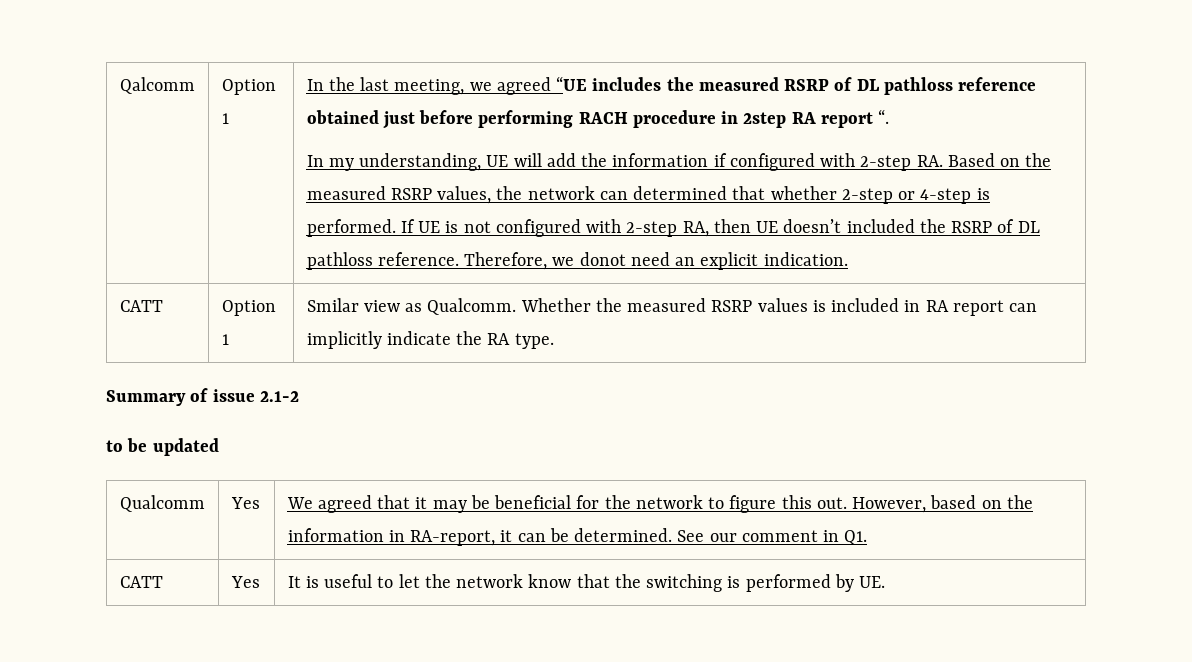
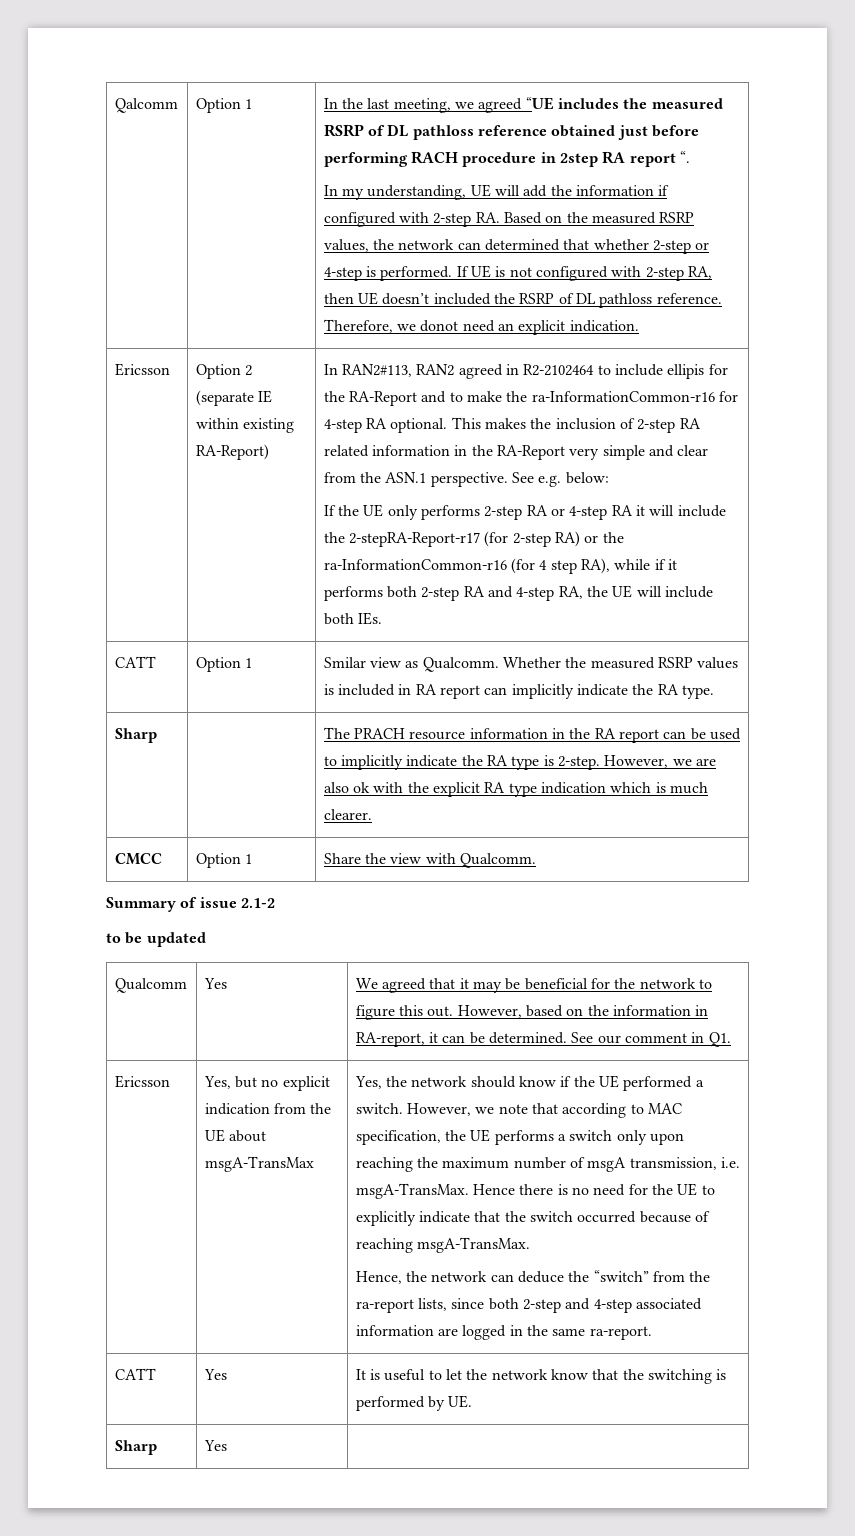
(848, 259) none -> [114,363,170,376] [195,364,253,379] [195,390,273,406] [195,418,295,433] [195,444,269,460] [323,364,728,379] [323,391,739,406] [323,417,701,433] [323,445,709,460] [323,472,609,487] [323,504,726,520] [323,531,624,547] [323,558,678,574] [323,585,713,601] [323,612,383,625] // Ericsson | Option 2 (separate IE within existing RA-Report) | In RAN2#113, RAN2 agreed in R2-2102464 to include ellipis for the RA-Report and to make the ra-InformationCommon-r16 for 4-step RA optional. This makes the inclusion of 2-step RA related information in the RA-Report very simple and clear from the ASN.1 perspective. See e.g. below: // If the UE only performs 2-step RA or 4-step RA it will include the 2-stepRA-Report-r17 (for 2-step RA) or the ra-InformationCommon-r16 (for 4 step RA), while if it performs both 2-step RA and 4-step RA, the UE will include both IEs.
(554, 341) none -> [114,728,157,743] [323,727,741,743] [323,755,716,770] [323,782,708,797] [323,809,372,820] [114,853,162,865] [195,853,253,868] [323,853,537,868] // Sharp | | The PRACH resource information in the RA report can be used to implicitly indicate the RA type is 2-step. However, we are also ok with the explicit RA type indication which is much clearer. // CMCC | Option 1 | Share the view with Qualcomm.
(868, 537) none -> [114,1075,170,1088] [203,1076,330,1091] [204,1103,332,1115] [204,1129,267,1142] [204,1156,314,1172] [354,1075,704,1091] [355,1103,683,1118] [355,1129,685,1145] [355,1157,741,1172] [355,1183,715,1199] [355,1211,711,1226] [355,1237,531,1253] [355,1270,711,1284] [355,1298,703,1313] [355,1325,652,1340] // Ericsson | Yes, but no explicit indication from the UE about msgA-TransMax | Yes, the network should know if the UE performed a switch. However, we note that according to MAC specification, the UE performs a switch only upon reaching the maximum number of msgA transmission, i.e. msgA-TransMax. Hence there is no need for the UE to explicitly indicate that the switch occurred because of reaching msgA-TransMax. // Hence, the network can deduce the “switch” from the ra-report lists, since both 2-step and 4-step associated information are logged in the same ra-report.
(886, 582) none -> [114,1440,157,1455] [203,1440,227,1451] // Sharp | Yes |

